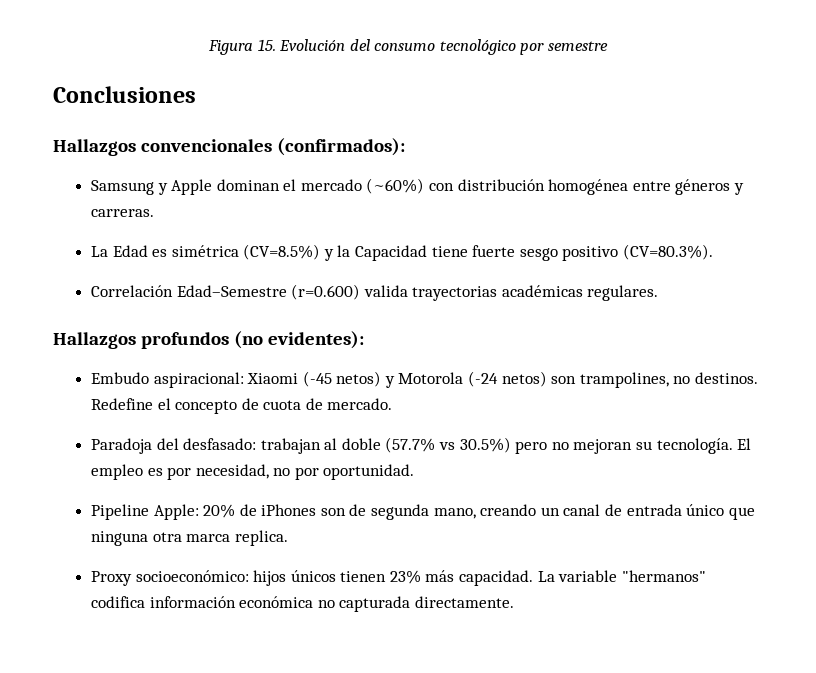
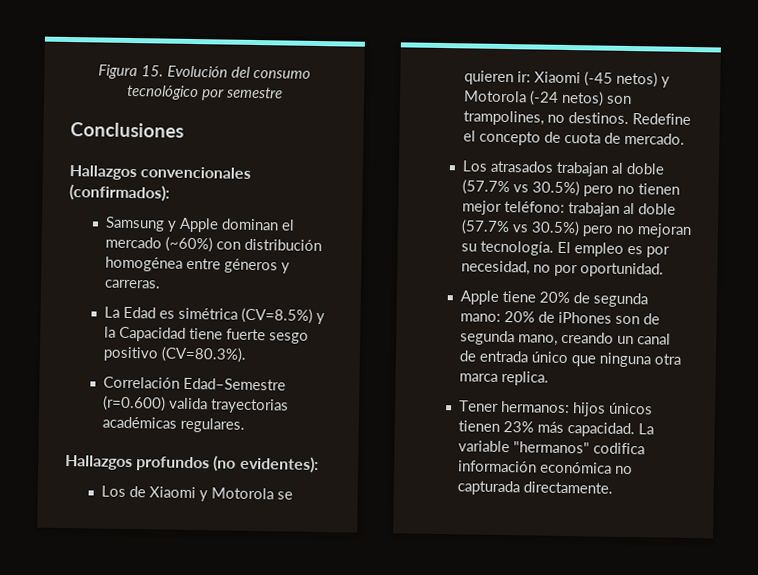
[90,372,244,388] Embudo aspiracional: -> [100,485,293,502] [463,70,531,86] Los de Xiaomi y Motorola se quieren ir:
[90,438,257,454] Paradoja del desfasado: -> [461,160,665,177] [461,179,680,197] [461,200,565,215] Los atrasados trabajan al doble (57.7% vs 30.5%) pero no tienen mejor teléfono:
[90,504,199,520] Pipeline Apple: -> [459,290,648,308] [459,313,501,322] Apple tiene 20% de segunda mano:
[90,570,249,586] Proxy socioeconómico: -> [458,400,570,414] Tener hermanos:

